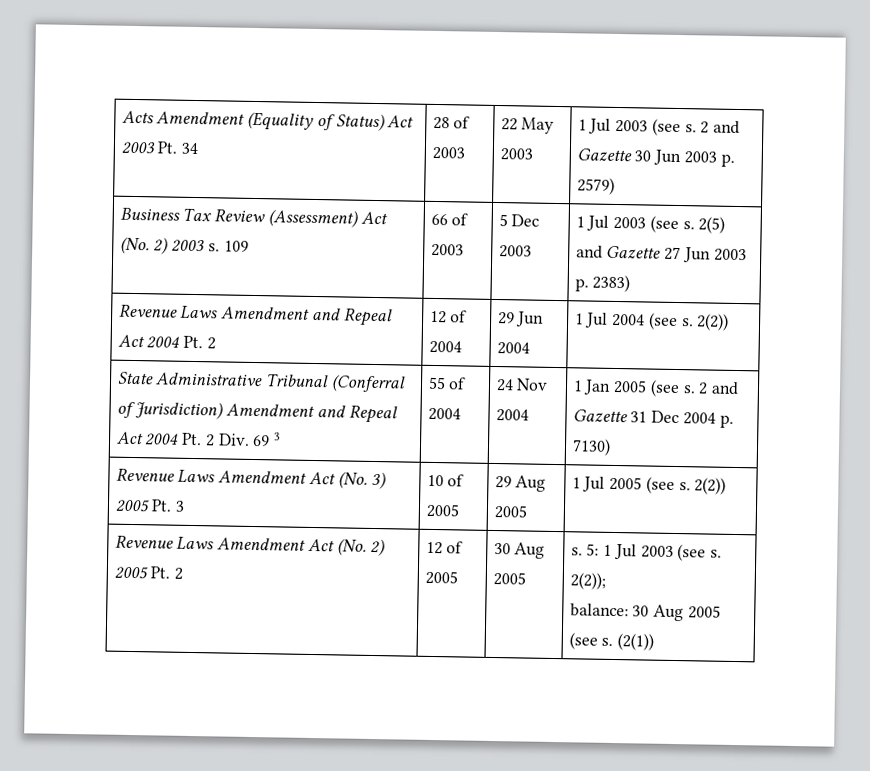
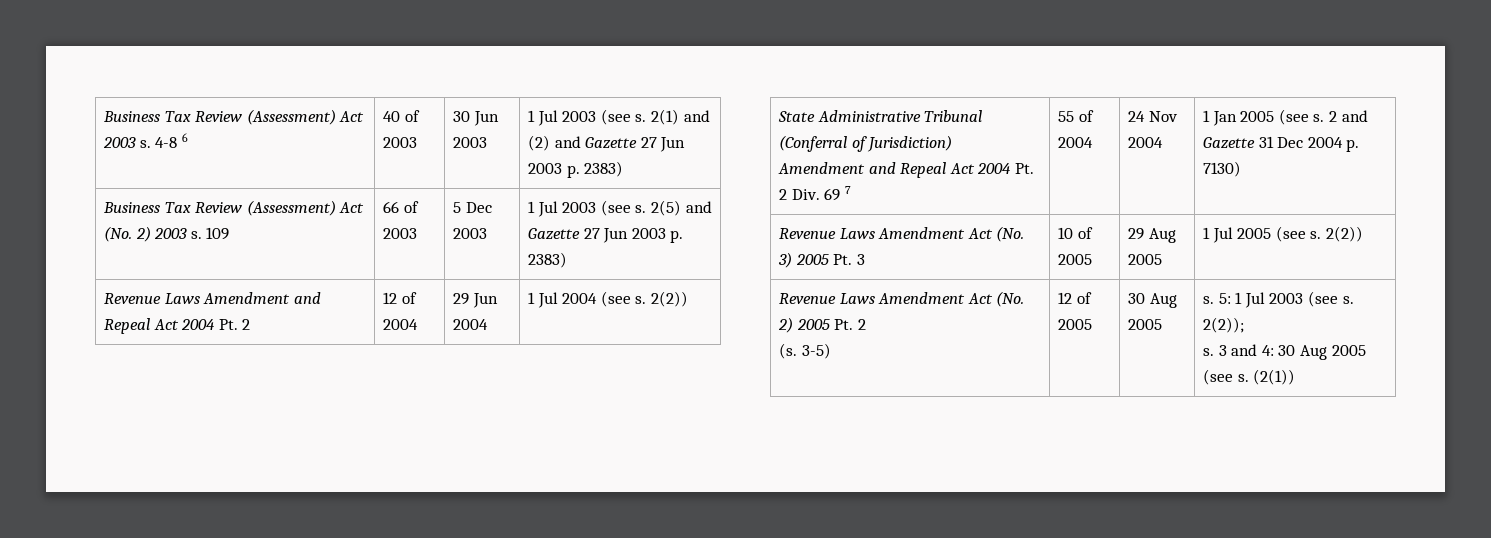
[121,110,415,132] [120,141,199,155] [432,116,471,130] [431,146,465,160] [500,117,555,134] [499,148,533,161] [577,118,741,137] [576,148,735,167] [576,177,615,195] Acts Amendment (Equality of Status) Act 2003 Pt. 34 | 28 of 2003 | 22 May 2003 | 1 Jul 2003 (see s. 2 and Gazette 30 Jun 2003 p. 2579) -> [102,109,365,125] [102,133,188,148] [382,110,420,122] [382,137,417,148] [452,111,499,126] [452,137,487,148] [527,109,710,126] [527,135,686,152] [527,161,624,178] Business Tax Review (Assessment) Act 2003 s. 4-8 6 | 40 of 2003 | 30 Jun 2003 | 1 Jul 2003 (see s. 2(1) and (2) and Gazette 27 Jun 2003 p. 2383)
[274,432,282,441] 3 -> [844,186,851,194] 7
(184, 573) none -> [778,343,831,359] // (s. 3-5)
[569,603,629,618] balance: -> [1202,344,1274,356] s. 3 and 4:

